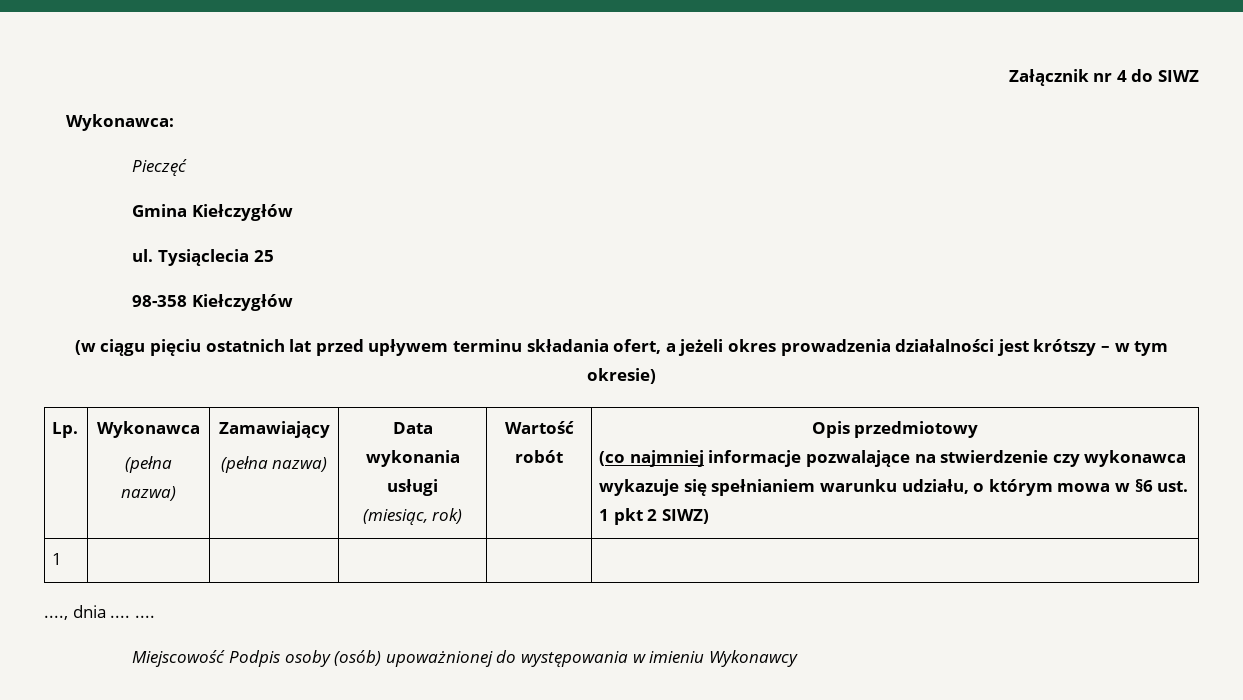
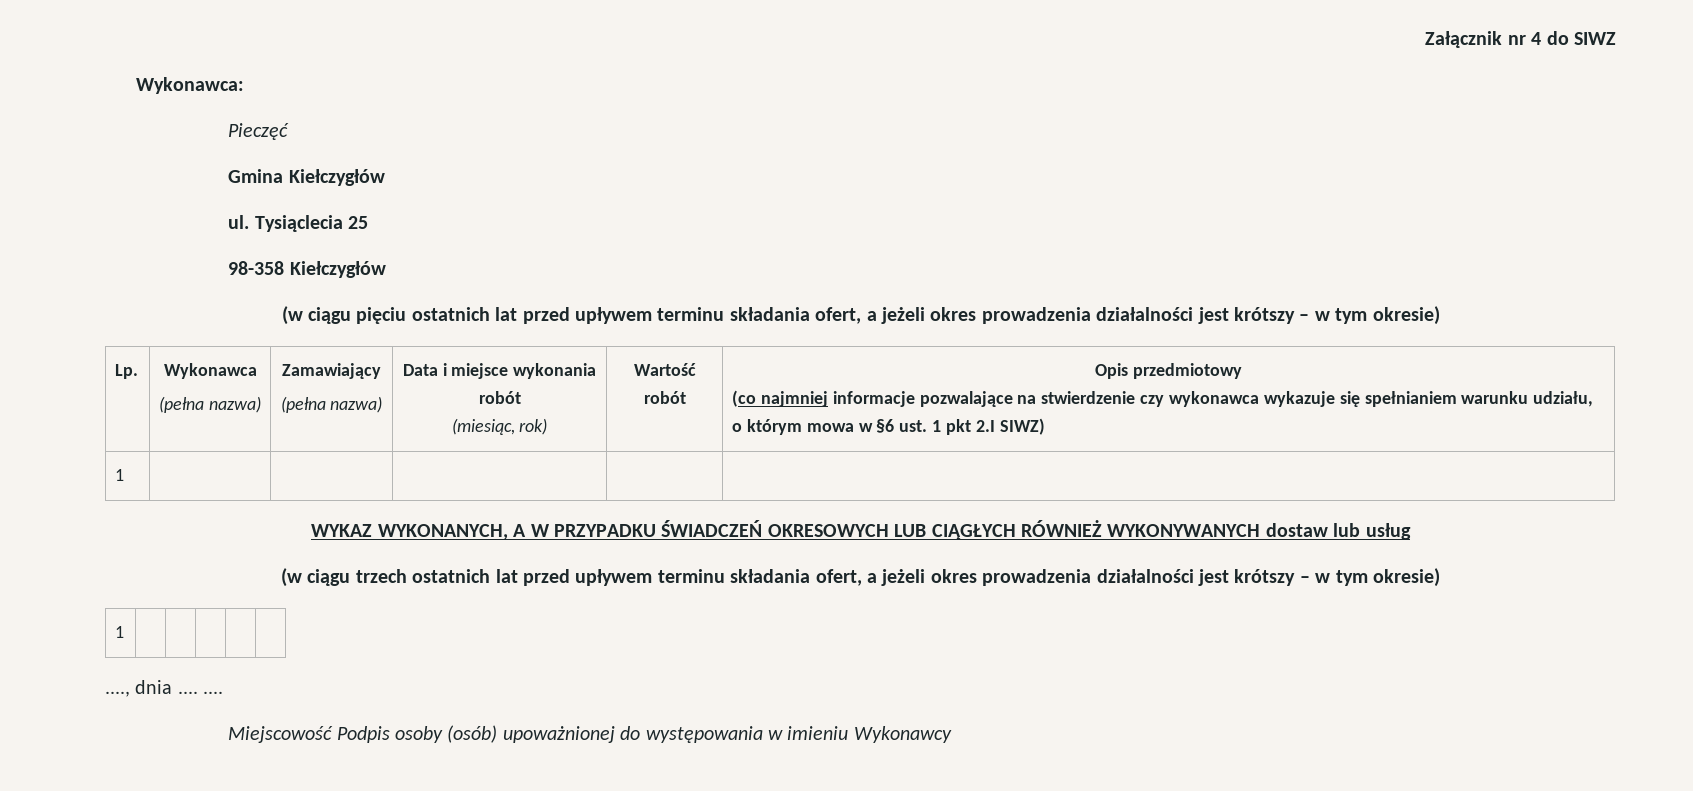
[365,450,460,467] [387,479,438,496] wykonania usługi -> [442,363,597,379] [478,391,521,404] i miejsce wykonania robót
[647,509,658,521] 2 -> [975,420,995,432] 2.I
(63, 559) none -> [311,520,1411,540] [281,568,1441,587] [115,626,125,638] // WYKAZ WYKONANYCH, A W PRZYPADKU ŚWIADCZEŃ OKRESOWYCH LUB CIĄGŁYCH RÓWNIEŻ WYKONYWANYCH dostaw lub usług // (w ciągu trzech ostatnich lat przed upływem terminu składania ofert, a jeżeli okres prowadzenia działalności jest krótszy – w tym okresie) // 1 | | | | |

